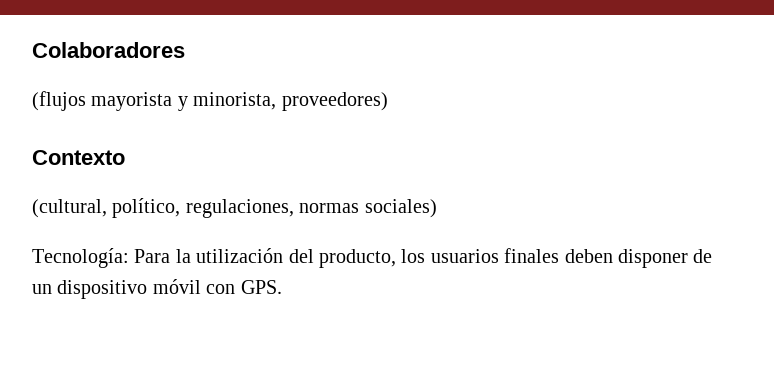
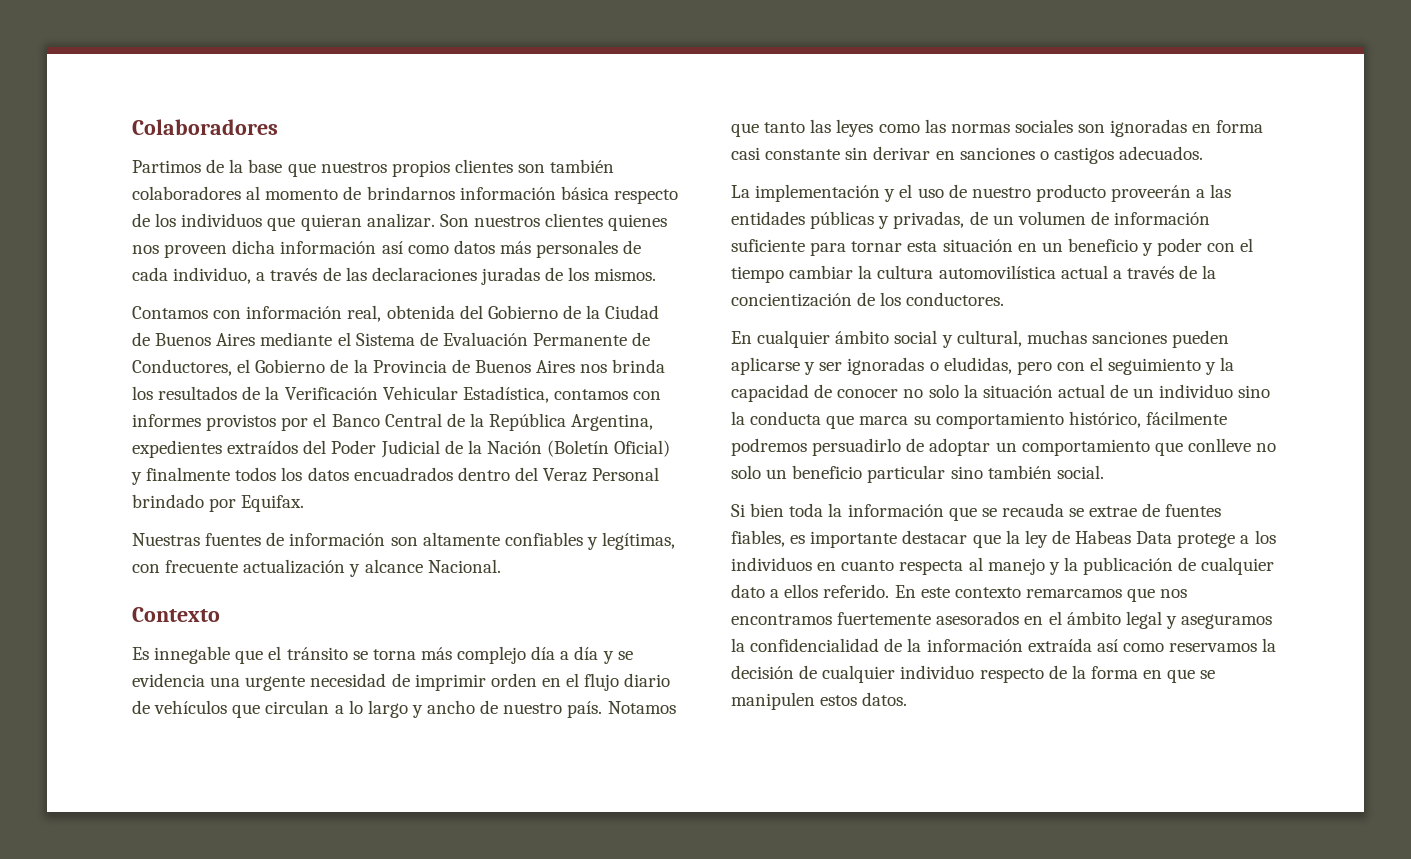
[32,91,388,111] [32,150,125,165] [32,198,437,218] [32,248,713,268] [32,279,282,299] (flujos mayorista y minorista, proveedores) // Contexto // (cultural, político, regulaciones, normas sociales) // Tecnología: Para la utilización del producto, los usuarios finales deben disponer de un dispositivo móvil con GPS. -> [132,159,615,177] [132,186,678,204] [132,213,668,231] [132,240,642,258] [132,267,657,285] [132,305,660,322] [132,332,651,346] [132,359,666,376] [132,386,662,403] [132,413,654,431] [132,440,671,458] [131,467,660,485] [132,494,305,512] [132,532,676,550] [132,559,501,577] [132,607,220,622] [132,646,633,664] [132,673,671,691] [132,700,676,718] [731,119,1264,137] [731,146,1204,164] [731,184,1232,202] [731,211,1211,229] [731,238,1254,256] [731,265,1217,283] [731,292,1005,307] [731,330,1230,348] [731,357,1235,375] [731,384,1271,402] [731,411,1227,429] [731,438,1277,456] [731,465,1104,483] [731,503,1222,521] [731,530,1276,548] [731,557,1275,575] [731,584,1188,602] [731,611,1273,629] [731,638,1277,652] [731,665,1216,683] [731,692,908,710] Partimos de la base que nuestros propios clientes son también colaboradores al momento de brindarnos información básica respecto de los individuos que quieran analizar. Son nuestros clientes quienes nos proveen dicha información así como datos más personales de cada individuo, a través de las declaraciones juradas de los mismos. // Contamos con información real, obtenida del Gobierno de la Ciudad de Buenos Aires mediante el Sistema de Evaluación Permanente de Conductores, el Gobierno de la Provincia de Buenos Aires nos brinda los resultados de la Verificación Vehicular Estadística, contamos con informes provistos por el Banco Central de la República Argentina, expedientes extraídos del Poder Judicial de la Nación (Boletín Oficial) y finalmente todos los datos encuadrados dentro del Veraz Personal brindado por Equifax. // Nuestras fuentes de información son altamente confiables y legítimas, con frecuente actualización y alcance Nacional. // Contexto // Es innegable que el tránsito se torna más complejo día a día y se evidencia una urgente necesidad de imprimir orden en el flujo diario de vehículos que circulan a lo largo y ancho de nuestro país. Notamos que tanto las leyes como las normas sociales son ignoradas en forma casi constante sin derivar en sanciones o castigos adecuados. // La implementación y el uso de nuestro producto proveerán a las entidades públicas y privadas, de un volumen de información suficiente para tornar esta situación en un beneficio y poder con el tiempo cambiar la cultura automovilística actual a través de la concientización de los conductores. // En cualquier ámbito social y cultural, muchas sanciones pueden aplicarse y ser ignoradas o eludidas, pero con el seguimiento y la capacidad de conocer no solo la situación actual de un individuo sino la conducta que marca su comportamiento histórico, fácilmente podremos persuadirlo de adoptar un comportamiento que conlleve no solo un beneficio particular sino también social. // Si bien toda la información que se recauda se extrae de fuentes fiables, es importante destacar que la ley de Habeas Data protege a los individuos en cuanto respecta al manejo y la publicación de cualquier dato a ellos referido. En este contexto remarcamos que nos encontramos fuertemente asesorados en el ámbito legal y aseguramos la confidencialidad de la información extraída así como reservamos la decisión de cualquier individuo respecto de la forma en que se manipulen estos datos.

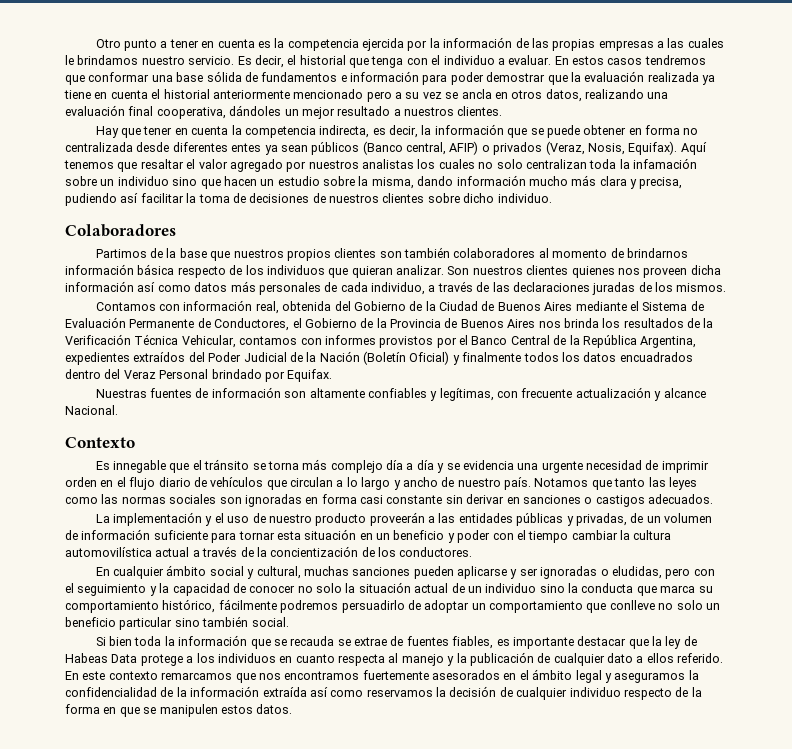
(132, 127) none -> [95,37,724,51] [65,55,706,68] [65,71,715,85] [64,89,669,102] [65,105,503,119] [95,124,699,138] [65,141,707,155] [64,158,697,172] [65,175,683,189] [65,193,552,206] Otro punto a tener en cuenta es la competencia ejercida por la información de las propias empresas a las cuales le brindamos nuestro servicio. Es decir, el historial que tenga con el individuo a evaluar. En estos casos tendremos que conformar una base sólida de fundamentos e información para poder demostrar que la evaluación realizada ya tiene en cuenta el historial anteriormente mencionado pero a su vez se ancla en otros datos, realizando una evaluación final cooperativa, dándoles un mejor resultado a nuestros clientes. // Hay que tener en cuenta la competencia indirecta, es decir, la información que se puede obtener en forma no centralizada desde diferentes entes ya sean públicos (Banco central, AFIP) o privados (Veraz, Nosis, Equifax). Aquí tenemos que resaltar el valor agregado por nuestros analistas los cuales no solo centralizan toda la infamación sobre un individuo sino que hacen un estudio sobre la misma, dando información mucho más clara y precisa, pudiendo así facilitar la toma de decisiones de nuestros clientes sobre dicho individuo. //
[382,386,549,403] Vehicular Estadística, -> [134,334,236,348] Técnica Vehicular,

